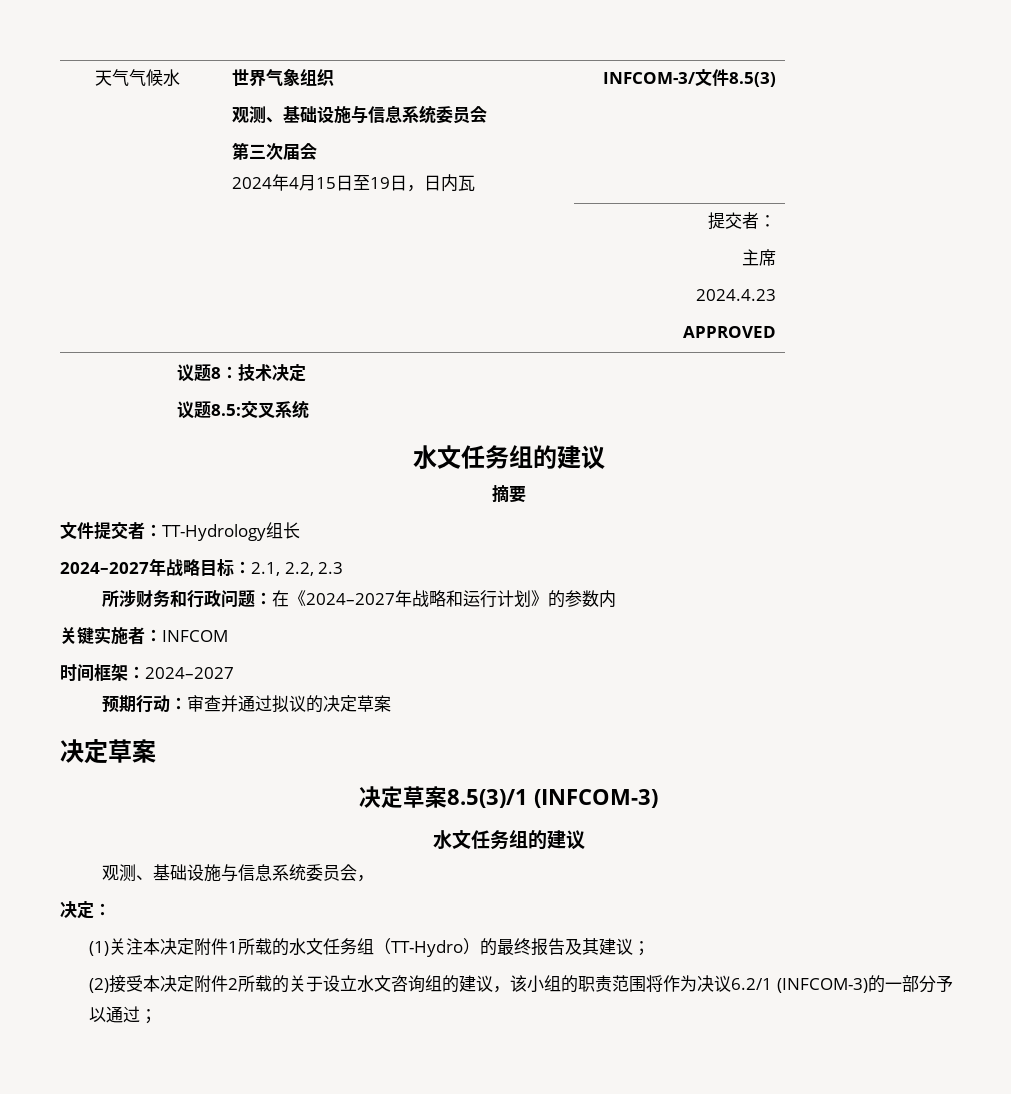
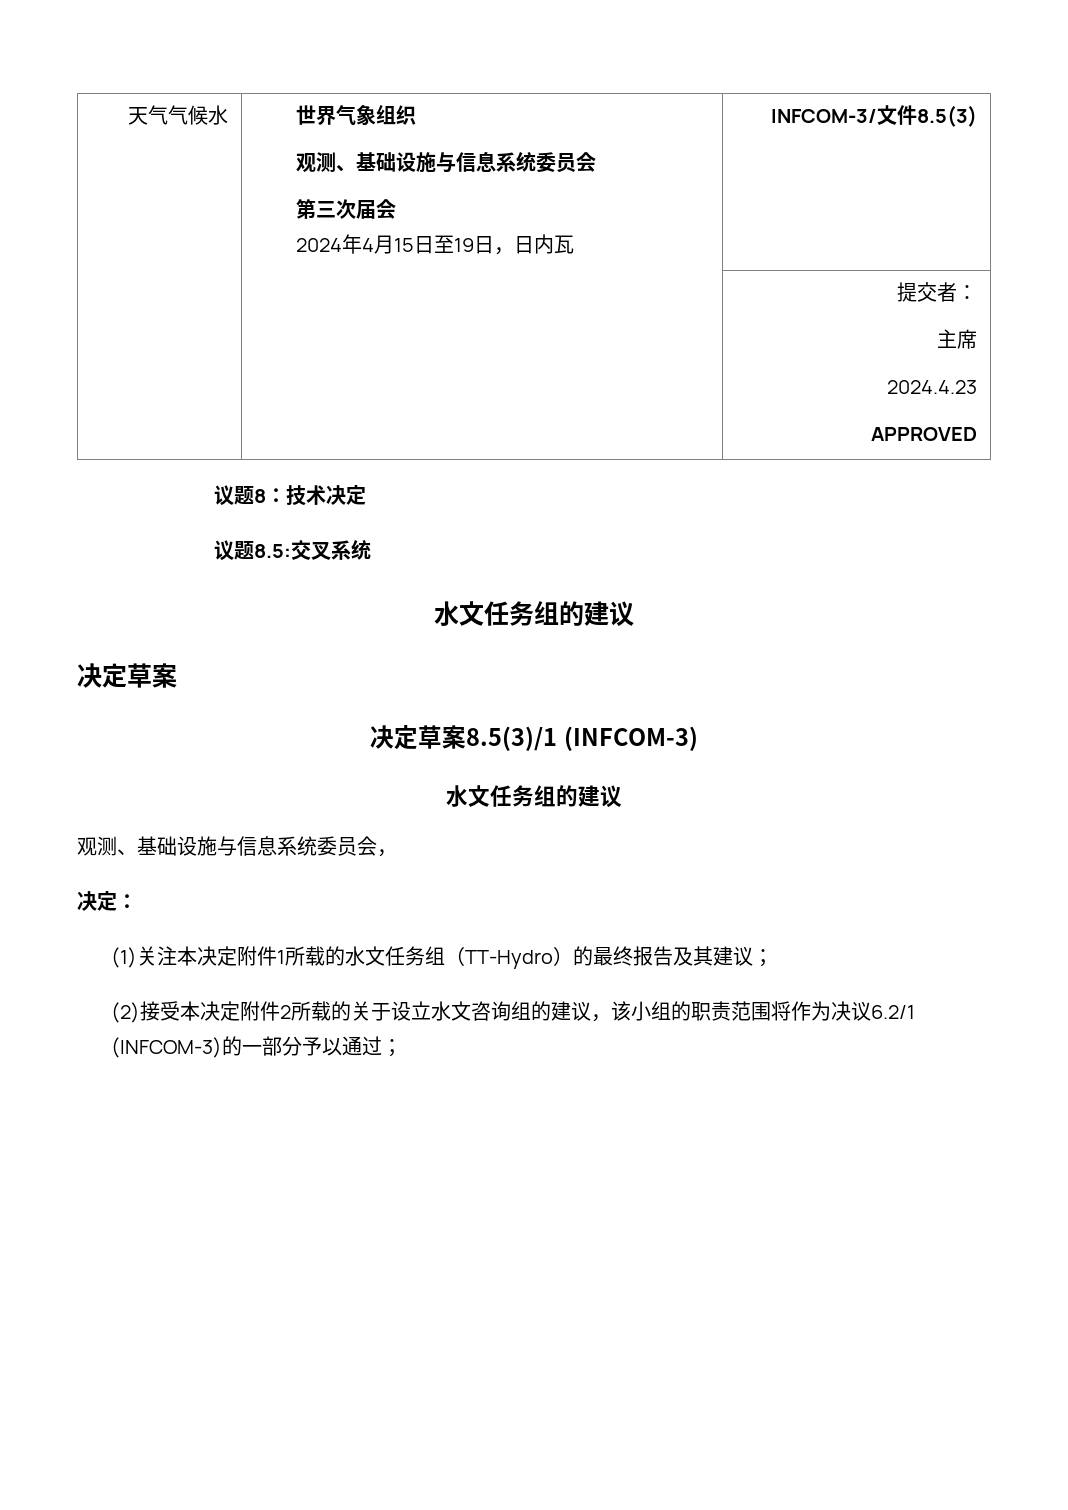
[491,485,526,503] [60,522,300,541] [60,558,344,577] [102,590,617,608] [60,626,228,645] [60,664,234,682] [102,695,392,713] // 摘要 // 文件提交者：TT-Hydrology组长 // 2024–2027年战略目标：2.1, 2.2, 2.3 // 所涉财务和行政问题：在《2024–2027年战略和运行计划》的参数内 // 关键实施者：INFCOM // 时间框架：2024–2027 // 预期行动：审查并通过拟议的决定草案 -> (634, 614) none

